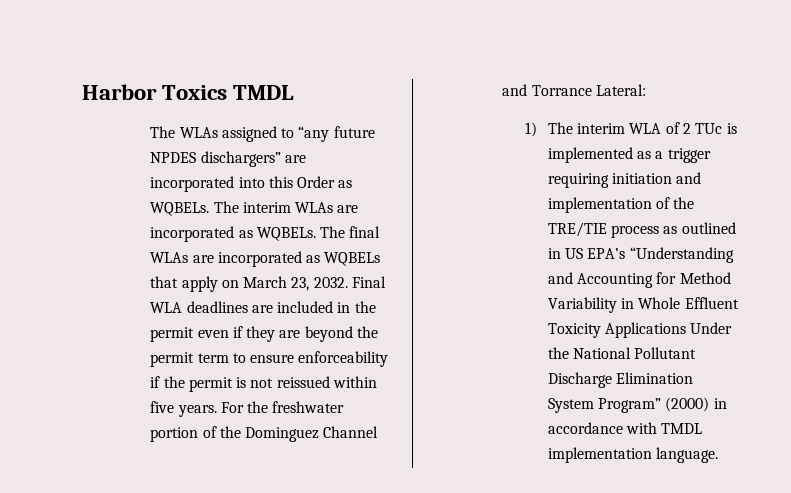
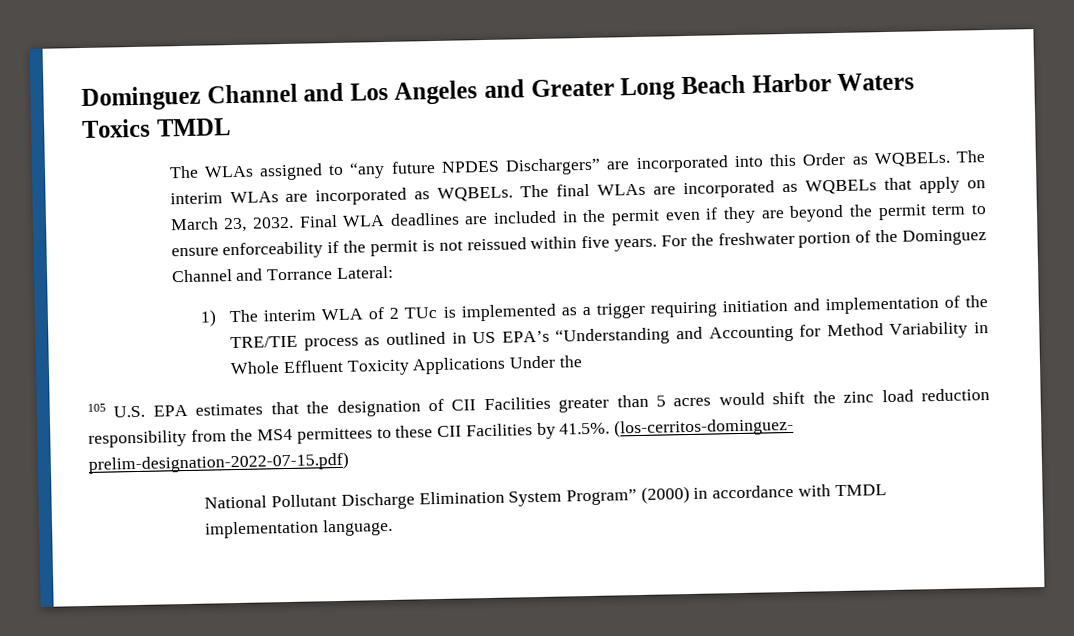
[82,84,157,100] Harbor -> [81,72,916,112] Dominguez Channel and Los Angeles and Greater Long Beach Harbor Waters
[200,151,281,167] dischargers” -> [505,157,602,176] Dischargers”
(569, 353) none -> [87,387,991,418] [88,416,794,448] [88,451,349,474] // 105 U.S. EPA estimates that the designation of CII Facilities greater than 5 acres would shift the zinc load reduction responsibility from the MS4 permittees to these CII Facilities by 41.5%. (los-cerritos-dominguez- prelim-designation-2022-07-15.pdf) //

